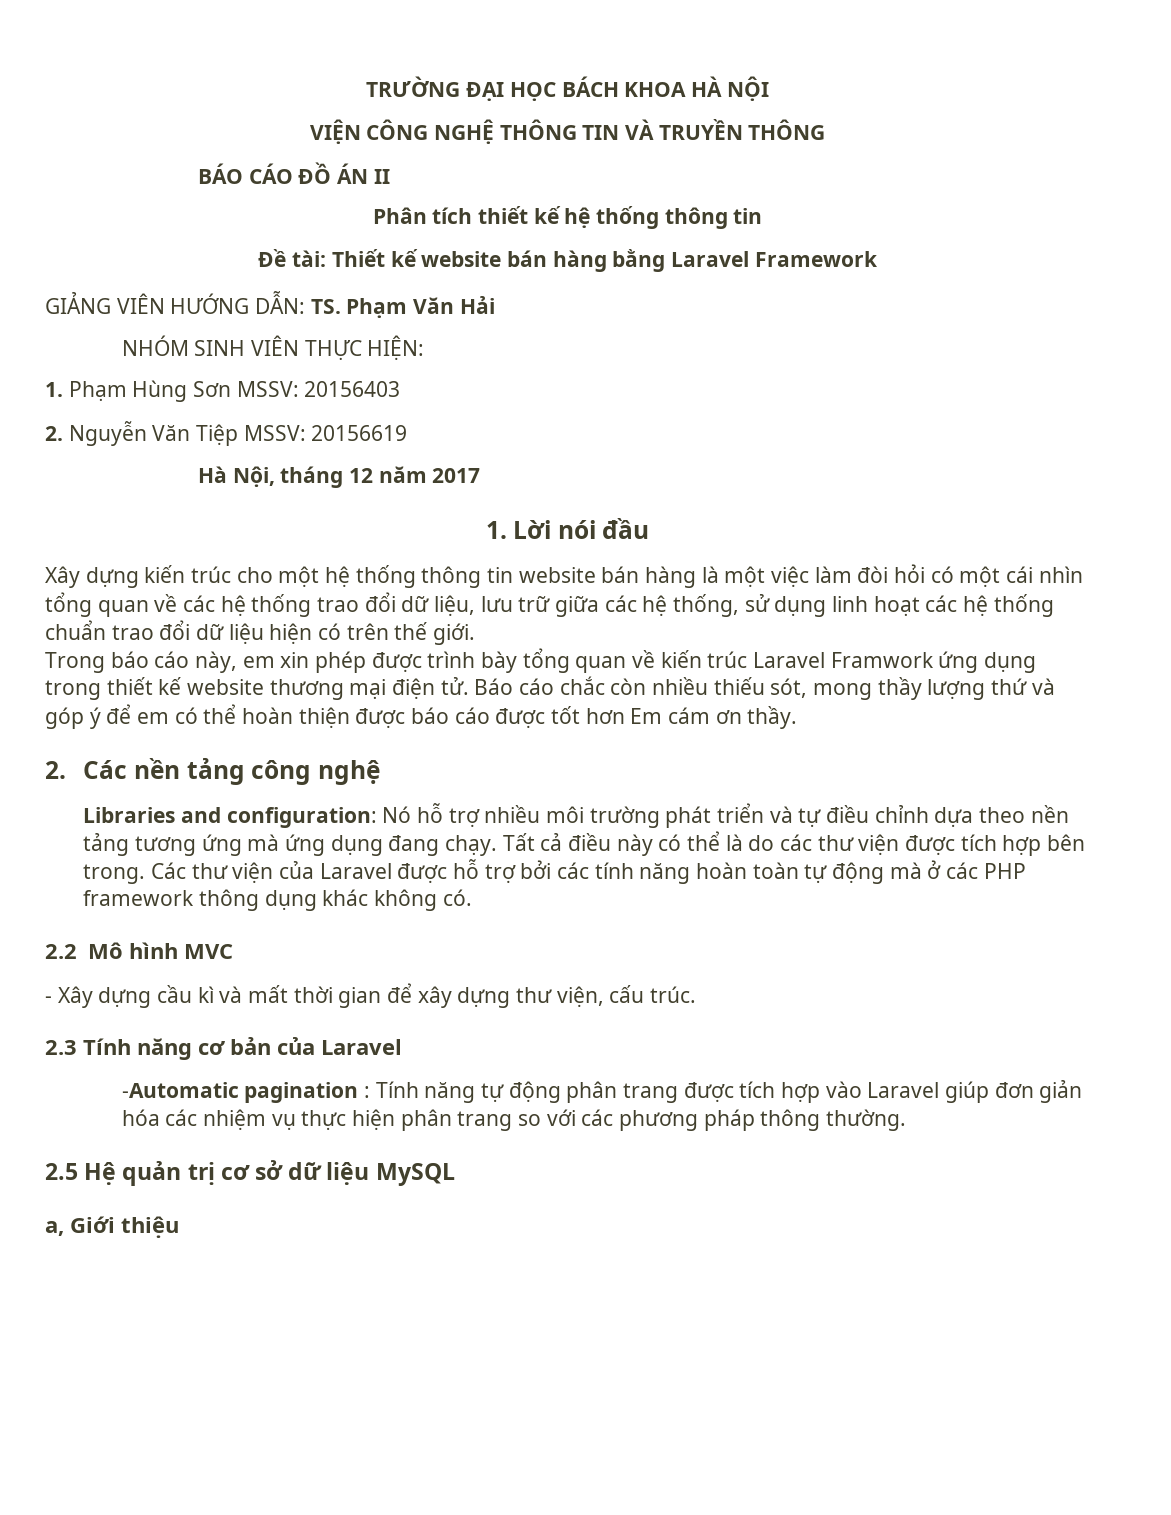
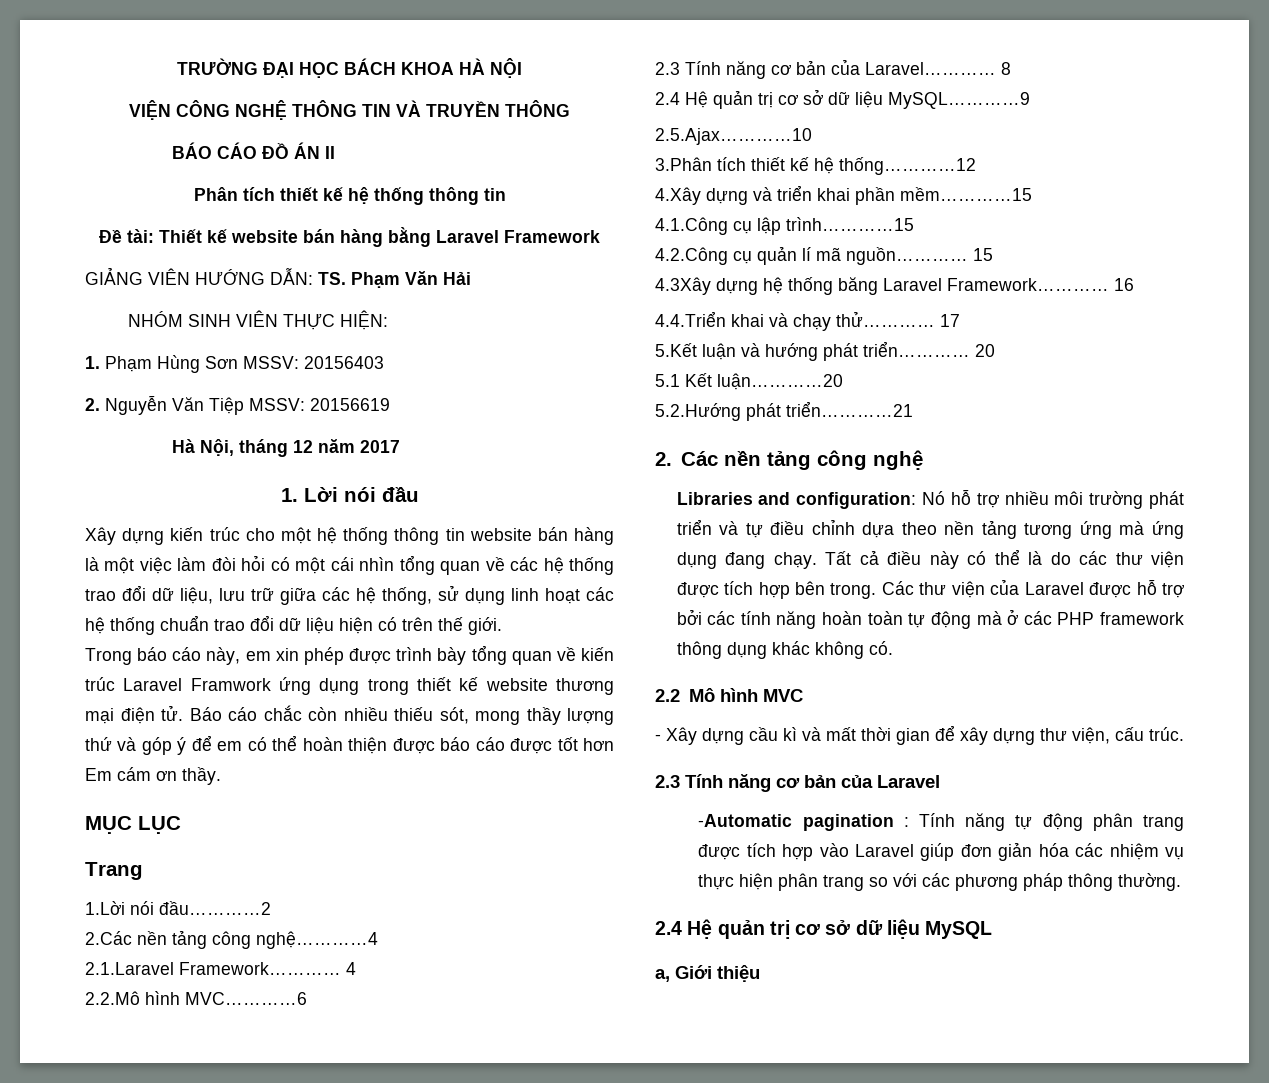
(798, 717) none -> [85,816,181,834] [85,862,143,880] [85,901,271,915] [85,930,378,949] [85,962,356,975] [85,991,307,1005] [655,59,1011,79] [655,89,1030,109] [655,128,812,145] [655,157,976,175] [655,185,1032,205] [655,217,914,235] [655,246,993,265] [655,277,1134,295] [655,311,960,331] [655,341,995,361] [655,373,843,390] [655,401,913,421] // MỤC LỤC // Trang // 1.Lời nói đầu…………2 // 2.Các nền tảng công nghệ…………4 // 2.1.Laravel Framework………… 4 // 2.2.Mô hình MVC…………6 // 2.3 Tính năng cơ bản của Laravel………… 8 // 2.4 Hệ quản trị cơ sở dữ liệu MySQL…………9 // 2.5.Ajax…………10 // 3.Phân tích thiết kế hệ thống…………12 // 4.Xây dựng và triển khai phần mềm…………15 // 4.1.Công cụ lập trình…………15 // 4.2.Công cụ quản lí mã nguồn………… 15 // 4.3Xây dựng hệ thống băng Laravel Framework………… 16 // 4.4.Triển khai và chạy thử………… 17 // 5.Kết luận và hướng phát triển………… 20 // 5.1 Kết luận…………20 // 5.2.Hướng phát triển…………21
[45,1163,78,1180] 2.5 -> [655,921,682,935] 2.4

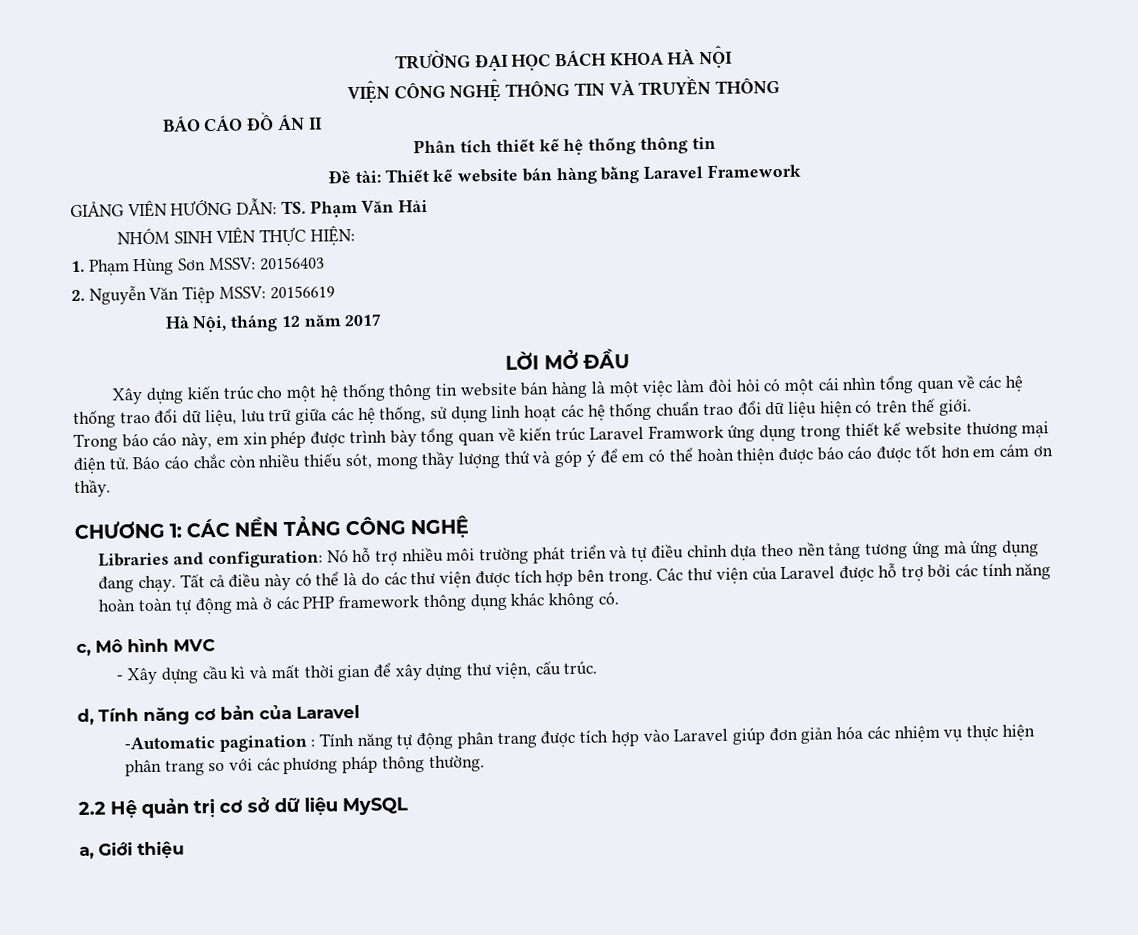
[280,487,419,502] 1. Lời nói đầu -> [505,348,630,370] LỜI MỞ ĐẦU
[85,768,112,781] Em -> [972,447,996,458] em
[85,816,181,834] [85,862,143,880] [85,901,271,915] [85,930,378,949] [85,962,356,975] [85,991,307,1005] [655,59,1011,79] [655,89,1030,109] [655,128,812,145] [655,157,976,175] [655,185,1032,205] [655,217,914,235] [655,246,993,265] [655,277,1134,295] [655,311,960,331] [655,341,995,361] [655,373,843,390] [655,401,913,421] [655,450,923,470] MỤC LỤC // Trang // 1.Lời nói đầu…………2 // 2.Các nền tảng công nghệ…………4 // 2.1.Laravel Framework………… 4 // 2.2.Mô hình MVC…………6 // 2.3 Tính năng cơ bản của Laravel………… 8 // 2.4 Hệ quản trị cơ sở dữ liệu MySQL…………9 // 2.5.Ajax…………10 // 3.Phân tích thiết kế hệ thống…………12 // 4.Xây dựng và triển khai phần mềm…………15 // 4.1.Công cụ lập trình…………15 // 4.2.Công cụ quản lí mã nguồn………… 15 // 4.3Xây dựng hệ thống băng Laravel Framework………… 16 // 4.4.Triển khai và chạy thử………… 17 // 5.Kết luận và hướng phát triển………… 20 // 5.1 Kết luận…………20 // 5.2.Hướng phát triển…………21 // 2. Các nền tảng công nghệ -> [74,515,469,539] CHƯƠNG 1: CÁC NỀN TẢNG CÔNG NGHỆ
[655,689,680,702] 2.2 -> [76,643,91,656] c,
[655,775,680,788] 2.3 -> [77,708,94,725] d,
[655,921,682,935] 2.4 -> [78,801,106,815] 2.2

